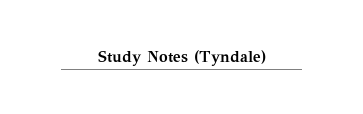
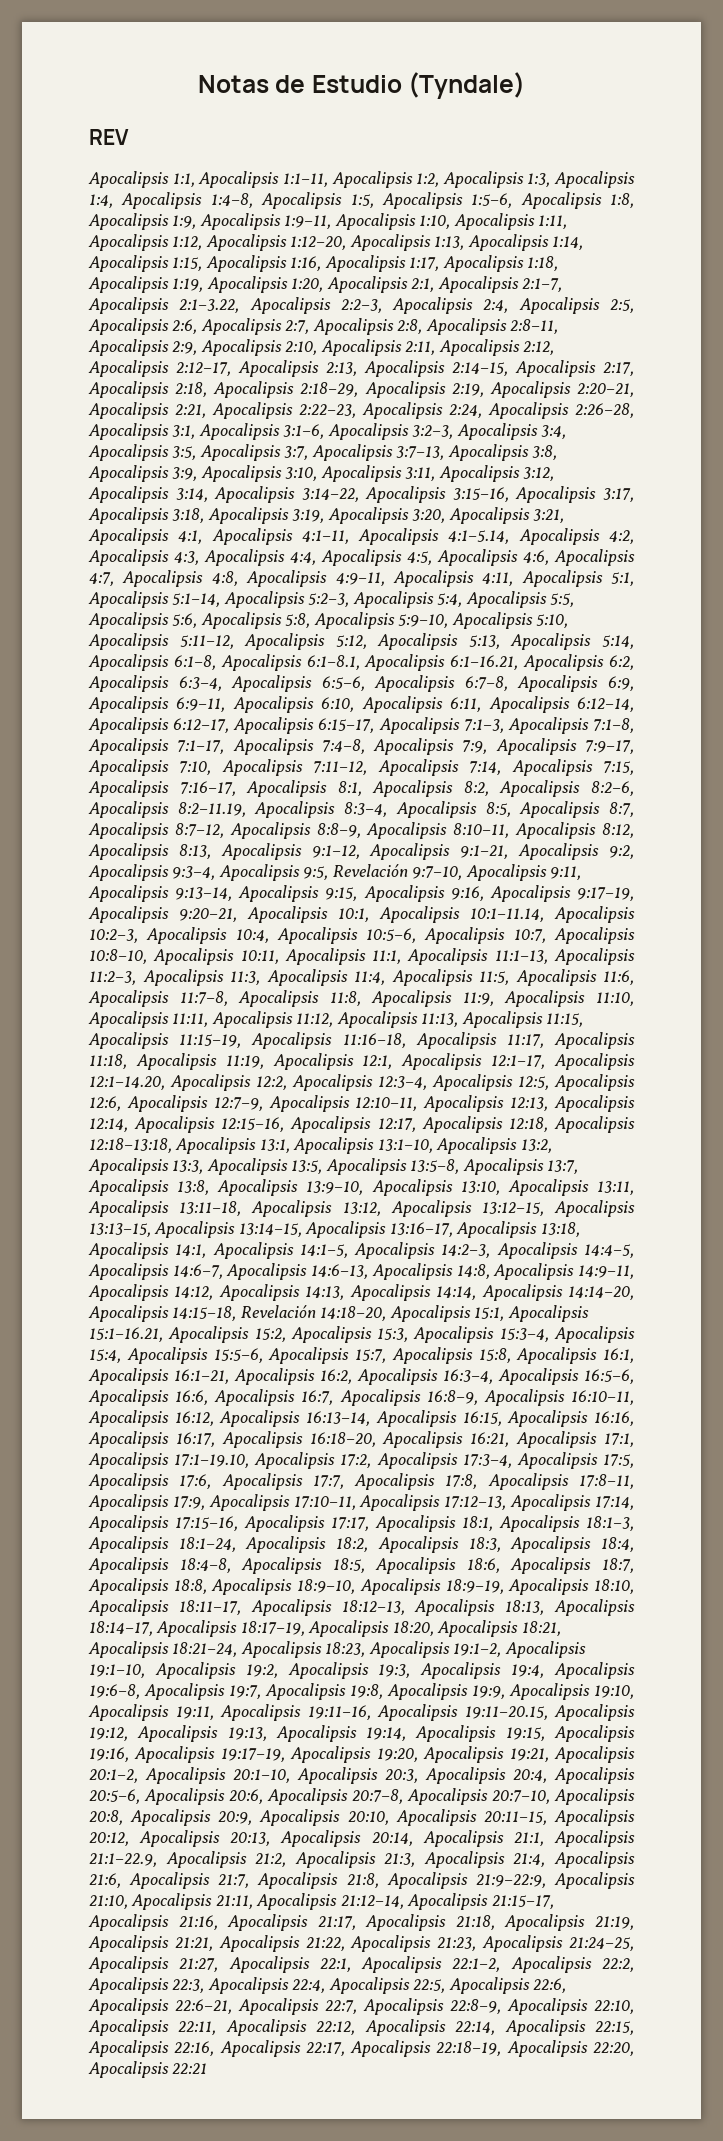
[97,50,266,66] Study Notes (Tyndale) -> [197,72,526,99] [89,129,129,145] [88,171,635,188] [89,192,634,209] [88,213,568,230] [88,234,584,251] [88,255,559,272] [88,276,563,293] [88,297,634,314] [88,318,559,335] [88,339,555,356] [88,360,634,377] [88,381,635,398] [88,402,634,419] [88,423,567,440] [88,444,558,461] [88,465,555,482] [88,486,634,503] [88,507,565,524] [88,528,634,545] [88,549,635,566] [89,570,634,587] [88,591,575,608] [88,612,569,629] [88,633,634,650] [88,654,635,671] [88,675,634,692] [88,696,635,713] [88,717,635,734] [88,738,634,755] [88,759,634,776] [88,780,634,797] [88,801,634,818] [88,822,635,839] [88,843,634,860] [88,864,582,881] [88,885,635,902] [88,906,635,923] [89,927,635,944] [89,948,635,965] [89,969,634,986] [88,990,634,1007] [88,1011,584,1028] [88,1032,635,1049] [89,1053,635,1070] [89,1074,635,1091] [89,1095,636,1112] [89,1116,636,1133] [89,1137,552,1154] [88,1158,579,1175] [88,1179,635,1196] [88,1200,635,1217] [89,1221,580,1238] [88,1242,634,1259] [88,1263,634,1280] [88,1284,634,1301] [88,1305,589,1322] [89,1326,635,1343] [89,1347,634,1364] [88,1368,634,1385] [88,1389,634,1406] [88,1410,634,1427] [88,1431,635,1448] [88,1452,635,1469] [88,1473,634,1490] [88,1494,635,1511] [88,1515,634,1532] [88,1536,634,1553] [88,1557,634,1574] [88,1578,634,1595] [88,1599,635,1616] [89,1620,561,1637] [88,1641,586,1658] [89,1662,635,1679] [89,1683,634,1700] [88,1704,635,1721] [89,1725,635,1742] [89,1746,636,1763] [89,1767,635,1784] [89,1788,635,1805] [89,1809,636,1826] [89,1830,636,1847] [89,1851,635,1868] [89,1872,636,1889] [89,1893,554,1910] [88,1914,634,1931] [88,1935,635,1952] [88,1956,634,1973] [88,1977,567,1994] [88,1998,634,2015] [88,2019,634,2036] [88,2040,634,2057] [88,2061,208,2078] Notas de Estudio (Tyndale) // REV // Apocalipsis 1:1, Apocalipsis 1:1–11, Apocalipsis 1:2, Apocalipsis 1:3, Apocalipsis 1:4, Apocalipsis 1:4–8, Apocalipsis 1:5, Apocalipsis 1:5–6, Apocalipsis 1:8, Apocalipsis 1:9, Apocalipsis 1:9–11, Apocalipsis 1:10, Apocalipsis 1:11, Apocalipsis 1:12, Apocalipsis 1:12–20, Apocalipsis 1:13, Apocalipsis 1:14, Apocalipsis 1:15, Apocalipsis 1:16, Apocalipsis 1:17, Apocalipsis 1:18, Apocalipsis 1:19, Apocalipsis 1:20, Apocalipsis 2:1, Apocalipsis 2:1–7, Apocalipsis 2:1–3.22, Apocalipsis 2:2–3, Apocalipsis 2:4, Apocalipsis 2:5, Apocalipsis 2:6, Apocalipsis 2:7, Apocalipsis 2:8, Apocalipsis 2:8–11, Apocalipsis 2:9, Apocalipsis 2:10, Apocalipsis 2:11, Apocalipsis 2:12, Apocalipsis 2:12–17, Apocalipsis 2:13, Apocalipsis 2:14–15, Apocalipsis 2:17, Apocalipsis 2:18, Apocalipsis 2:18–29, Apocalipsis 2:19, Apocalipsis 2:20–21, Apocalipsis 2:21, Apocalipsis 2:22–23, Apocalipsis 2:24, Apocalipsis 2:26–28, Apocalipsis 3:1, Apocalipsis 3:1–6, Apocalipsis 3:2–3, Apocalipsis 3:4, Apocalipsis 3:5, Apocalipsis 3:7, Apocalipsis 3:7–13, Apocalipsis 3:8, Apocalipsis 3:9, Apocalipsis 3:10, Apocalipsis 3:11, Apocalipsis 3:12, Apocalipsis 3:14, Apocalipsis 3:14–22, Apocalipsis 3:15–16, Apocalipsis 3:17, Apocalipsis 3:18, Apocalipsis 3:19, Apocalipsis 3:20, Apocalipsis 3:21, Apocalipsis 4:1, Apocalipsis 4:1–11, Apocalipsis 4:1–5.14, Apocalipsis 4:2, Apocalipsis 4:3, Apocalipsis 4:4, Apocalipsis 4:5, Apocalipsis 4:6, Apocalipsis 4:7, Apocalipsis 4:8, Apocalipsis 4:9–11, Apocalipsis 4:11, Apocalipsis 5:1, Apocalipsis 5:1–14, Apocalipsis 5:2–3, Apocalipsis 5:4, Apocalipsis 5:5, Apocalipsis 5:6, Apocalipsis 5:8, Apocalipsis 5:9–10, Apocalipsis 5:10, Apocalipsis 5:11–12, Apocalipsis 5:12, Apocalipsis 5:13, Apocalipsis 5:14, Apocalipsis 6:1–8, Apocalipsis 6:1–8.1, Apocalipsis 6:1–16.21, Apocalipsis 6:2, Apocalipsis 6:3–4, Apocalipsis 6:5–6, Apocalipsis 6:7–8, Apocalipsis 6:9, Apocalipsis 6:9–11, Apocalipsis 6:10, Apocalipsis 6:11, Apocalipsis 6:12–14, Apocalipsis 6:12–17, Apocalipsis 6:15–17, Apocalipsis 7:1–3, Apocalipsis 7:1–8, Apocalipsis 7:1–17, Apocalipsis 7:4–8, Apocalipsis 7:9, Apocalipsis 7:9–17, Apocalipsis 7:10, Apocalipsis 7:11–12, Apocalipsis 7:14, Apocalipsis 7:15, Apocalipsis 7:16–17, Apocalipsis 8:1, Apocalipsis 8:2, Apocalipsis 8:2–6, Apocalipsis 8:2–11.19, Apocalipsis 8:3–4, Apocalipsis 8:5, Apocalipsis 8:7, Apocalipsis 8:7–12, Apocalipsis 8:8–9, Apocalipsis 8:10–11, Apocalipsis 8:12, Apocalipsis 8:13, Apocalipsis 9:1–12, Apocalipsis 9:1–21, Apocalipsis 9:2, Apocalipsis 9:3–4, Apocalipsis 9:5, Revelación 9:7–10, Apocalipsis 9:11, Apocalipsis 9:13–14, Apocalipsis 9:15, Apocalipsis 9:16, Apocalipsis 9:17–19, Apocalipsis 9:20–21, Apocalipsis 10:1, Apocalipsis 10:1–11.14, Apocalipsis 10:2–3, Apocalipsis 10:4, Apocalipsis 10:5–6, Apocalipsis 10:7, Apocalipsis 10:8–10, Apocalipsis 10:11, Apocalipsis 11:1, Apocalipsis 11:1–13, Apocalipsis 11:2–3, Apocalipsis 11:3, Apocalipsis 11:4, Apocalipsis 11:5, Apocalipsis 11:6, Apocalipsis 11:7–8, Apocalipsis 11:8, Apocalipsis 11:9, Apocalipsis 11:10, Apocalipsis 11:11, Apocalipsis 11:12, Apocalipsis 11:13, Apocalipsis 11:15, Apocalipsis 11:15–19, Apocalipsis 11:16–18, Apocalipsis 11:17, Apocalipsis 11:18, Apocalipsis 11:19, Apocalipsis 12:1, Apocalipsis 12:1–17, Apocalipsis 12:1–14.20, Apocalipsis 12:2, Apocalipsis 12:3–4, Apocalipsis 12:5, Apocalipsis 12:6, Apocalipsis 12:7–9, Apocalipsis 12:10–11, Apocalipsis 12:13, Apocalipsis 12:14, Apocalipsis 12:15–16, Apocalipsis 12:17, Apocalipsis 12:18, Apocalipsis 12:18–13:18, Apocalipsis 13:1, Apocalipsis 13:1–10, Apocalipsis 13:2, Apocalipsis 13:3, Apocalipsis 13:5, Apocalipsis 13:5–8, Apocalipsis 13:7, Apocalipsis 13:8, Apocalipsis 13:9–10, Apocalipsis 13:10, Apocalipsis 13:11, Apocalipsis 13:11–18, Apocalipsis 13:12, Apocalipsis 13:12–15, Apocalipsis 13:13–15, Apocalipsis 13:14–15, Apocalipsis 13:16–17, Apocalipsis 13:18, Apocalipsis 14:1, Apocalipsis 14:1–5, Apocalipsis 14:2–3, Apocalipsis 14:4–5, Apocalipsis 14:6–7, Apocalipsis 14:6–13, Apocalipsis 14:8, Apocalipsis 14:9–11, Apocalipsis 14:12, Apocalipsis 14:13, Apocalipsis 14:14, Apocalipsis 14:14–20, Apocalipsis 14:15–18, Revelación 14:18–20, Apocalipsis 15:1, Apocalipsis 15:1–16.21, Apocalipsis 15:2, Apocalipsis 15:3, Apocalipsis 15:3–4, Apocalipsis 15:4, Apocalipsis 15:5–6, Apocalipsis 15:7, Apocalipsis 15:8, Apocalipsis 16:1, Apocalipsis 16:1–21, Apocalipsis 16:2, Apocalipsis 16:3–4, Apocalipsis 16:5–6, Apocalipsis 16:6, Apocalipsis 16:7, Apocalipsis 16:8–9, Apocalipsis 16:10–11, Apocalipsis 16:12, Apocalipsis 16:13–14, Apocalipsis 16:15, Apocalipsis 16:16, Apocalipsis 16:17, Apocalipsis 16:18–20, Apocalipsis 16:21, Apocalipsis 17:1, Apocalipsis 17:1–19.10, Apocalipsis 17:2, Apocalipsis 17:3–4, Apocalipsis 17:5, Apocalipsis 17:6, Apocalipsis 17:7, Apocalipsis 17:8, Apocalipsis 17:8–11, Apocalipsis 17:9, Apocalipsis 17:10–11, Apocalipsis 17:12–13, Apocalipsis 17:14, Apocalipsis 17:15–16, Apocalipsis 17:17, Apocalipsis 18:1, Apocalipsis 18:1–3, Apocalipsis 18:1–24, Apocalipsis 18:2, Apocalipsis 18:3, Apocalipsis 18:4, Apocalipsis 18:4–8, Apocalipsis 18:5, Apocalipsis 18:6, Apocalipsis 18:7, Apocalipsis 18:8, Apocalipsis 18:9–10, Apocalipsis 18:9–19, Apocalipsis 18:10, Apocalipsis 18:11–17, Apocalipsis 18:12–13, Apocalipsis 18:13, Apocalipsis 18:14–17, Apocalipsis 18:17–19, Apocalipsis 18:20, Apocalipsis 18:21, Apocalipsis 18:21–24, Apocalipsis 18:23, Apocalipsis 19:1–2, Apocalipsis 19:1–10, Apocalipsis 19:2, Apocalipsis 19:3, Apocalipsis 19:4, Apocalipsis 19:6–8, Apocalipsis 19:7, Apocalipsis 19:8, Apocalipsis 19:9, Apocalipsis 19:10, Apocalipsis 19:11, Apocalipsis 19:11–16, Apocalipsis 19:11–20.15, Apocalipsis 19:12, Apocalipsis 19:13, Apocalipsis 19:14, Apocalipsis 19:15, Apocalipsis 19:16, Apocalipsis 19:17–19, Apocalipsis 19:20, Apocalipsis 19:21, Apocalipsis 20:1–2, Apocalipsis 20:1–10, Apocalipsis 20:3, Apocalipsis 20:4, Apocalipsis 20:5–6, Apocalipsis 20:6, Apocalipsis 20:7–8, Apocalipsis 20:7–10, Apocalipsis 20:8, Apocalipsis 20:9, Apocalipsis 20:10, Apocalipsis 20:11–15, Apocalipsis 20:12, Apocalipsis 20:13, Apocalipsis 20:14, Apocalipsis 21:1, Apocalipsis 21:1–22.9, Apocalipsis 21:2, Apocalipsis 21:3, Apocalipsis 21:4, Apocalipsis 21:6, Apocalipsis 21:7, Apocalipsis 21:8, Apocalipsis 21:9–22:9, Apocalipsis 21:10, Apocalipsis 21:11, Apocalipsis 21:12–14, Apocalipsis 21:15–17, Apocalipsis 21:16, Apocalipsis 21:17, Apocalipsis 21:18, Apocalipsis 21:19, Apocalipsis 21:21, Apocalipsis 21:22, Apocalipsis 21:23, Apocalipsis 21:24–25, Apocalipsis 21:27, Apocalipsis 22:1, Apocalipsis 22:1–2, Apocalipsis 22:2, Apocalipsis 22:3, Apocalipsis 22:4, Apocalipsis 22:5, Apocalipsis 22:6, Apocalipsis 22:6–21, Apocalipsis 22:7, Apocalipsis 22:8–9, Apocalipsis 22:10, Apocalipsis 22:11, Apocalipsis 22:12, Apocalipsis 22:14, Apocalipsis 22:15, Apocalipsis 22:16, Apocalipsis 22:17, Apocalipsis 22:18–19, Apocalipsis 22:20, Apocalipsis 22:21

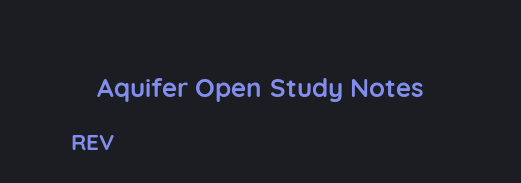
[197,72,526,99] [89,129,129,145] [88,171,635,188] [89,192,634,209] [88,213,568,230] [88,234,584,251] [88,255,559,272] [88,276,563,293] [88,297,634,314] [88,318,559,335] [88,339,555,356] [88,360,634,377] [88,381,635,398] [88,402,634,419] [88,423,567,440] [88,444,558,461] [88,465,555,482] [88,486,634,503] [88,507,565,524] [88,528,634,545] [88,549,635,566] [89,570,634,587] [88,591,575,608] [88,612,569,629] [88,633,634,650] [88,654,635,671] [88,675,634,692] [88,696,635,713] [88,717,635,734] [88,738,634,755] [88,759,634,776] [88,780,634,797] [88,801,634,818] [88,822,635,839] [88,843,634,860] [88,864,582,881] [88,885,635,902] [88,906,635,923] [89,927,635,944] [89,948,635,965] [89,969,634,986] [88,990,634,1007] [88,1011,584,1028] [88,1032,635,1049] [89,1053,635,1070] [89,1074,635,1091] [89,1095,636,1112] [89,1116,636,1133] [89,1137,552,1154] [88,1158,579,1175] [88,1179,635,1196] [88,1200,635,1217] [89,1221,580,1238] [88,1242,634,1259] [88,1263,634,1280] [88,1284,634,1301] [88,1305,589,1322] [89,1326,635,1343] [89,1347,634,1364] [88,1368,634,1385] [88,1389,634,1406] [88,1410,634,1427] [88,1431,635,1448] [88,1452,635,1469] [88,1473,634,1490] [88,1494,635,1511] [88,1515,634,1532] [88,1536,634,1553] [88,1557,634,1574] [88,1578,634,1595] [88,1599,635,1616] [89,1620,561,1637] [88,1641,586,1658] [89,1662,635,1679] [89,1683,634,1700] [88,1704,635,1721] [89,1725,635,1742] [89,1746,636,1763] [89,1767,635,1784] [89,1788,635,1805] [89,1809,636,1826] [89,1830,636,1847] [89,1851,635,1868] [89,1872,636,1889] [89,1893,554,1910] [88,1914,634,1931] [88,1935,635,1952] [88,1956,634,1973] [88,1977,567,1994] [88,1998,634,2015] [88,2019,634,2036] [88,2040,634,2057] [88,2061,208,2078] Notas de Estudio (Tyndale) // REV // Apocalipsis 1:1, Apocalipsis 1:1–11, Apocalipsis 1:2, Apocalipsis 1:3, Apocalipsis 1:4, Apocalipsis 1:4–8, Apocalipsis 1:5, Apocalipsis 1:5–6, Apocalipsis 1:8, Apocalipsis 1:9, Apocalipsis 1:9–11, Apocalipsis 1:10, Apocalipsis 1:11, Apocalipsis 1:12, Apocalipsis 1:12–20, Apocalipsis 1:13, Apocalipsis 1:14, Apocalipsis 1:15, Apocalipsis 1:16, Apocalipsis 1:17, Apocalipsis 1:18, Apocalipsis 1:19, Apocalipsis 1:20, Apocalipsis 2:1, Apocalipsis 2:1–7, Apocalipsis 2:1–3.22, Apocalipsis 2:2–3, Apocalipsis 2:4, Apocalipsis 2:5, Apocalipsis 2:6, Apocalipsis 2:7, Apocalipsis 2:8, Apocalipsis 2:8–11, Apocalipsis 2:9, Apocalipsis 2:10, Apocalipsis 2:11, Apocalipsis 2:12, Apocalipsis 2:12–17, Apocalipsis 2:13, Apocalipsis 2:14–15, Apocalipsis 2:17, Apocalipsis 2:18, Apocalipsis 2:18–29, Apocalipsis 2:19, Apocalipsis 2:20–21, Apocalipsis 2:21, Apocalipsis 2:22–23, Apocalipsis 2:24, Apocalipsis 2:26–28, Apocalipsis 3:1, Apocalipsis 3:1–6, Apocalipsis 3:2–3, Apocalipsis 3:4, Apocalipsis 3:5, Apocalipsis 3:7, Apocalipsis 3:7–13, Apocalipsis 3:8, Apocalipsis 3:9, Apocalipsis 3:10, Apocalipsis 3:11, Apocalipsis 3:12, Apocalipsis 3:14, Apocalipsis 3:14–22, Apocalipsis 3:15–16, Apocalipsis 3:17, Apocalipsis 3:18, Apocalipsis 3:19, Apocalipsis 3:20, Apocalipsis 3:21, Apocalipsis 4:1, Apocalipsis 4:1–11, Apocalipsis 4:1–5.14, Apocalipsis 4:2, Apocalipsis 4:3, Apocalipsis 4:4, Apocalipsis 4:5, Apocalipsis 4:6, Apocalipsis 4:7, Apocalipsis 4:8, Apocalipsis 4:9–11, Apocalipsis 4:11, Apocalipsis 5:1, Apocalipsis 5:1–14, Apocalipsis 5:2–3, Apocalipsis 5:4, Apocalipsis 5:5, Apocalipsis 5:6, Apocalipsis 5:8, Apocalipsis 5:9–10, Apocalipsis 5:10, Apocalipsis 5:11–12, Apocalipsis 5:12, Apocalipsis 5:13, Apocalipsis 5:14, Apocalipsis 6:1–8, Apocalipsis 6:1–8.1, Apocalipsis 6:1–16.21, Apocalipsis 6:2, Apocalipsis 6:3–4, Apocalipsis 6:5–6, Apocalipsis 6:7–8, Apocalipsis 6:9, Apocalipsis 6:9–11, Apocalipsis 6:10, Apocalipsis 6:11, Apocalipsis 6:12–14, Apocalipsis 6:12–17, Apocalipsis 6:15–17, Apocalipsis 7:1–3, Apocalipsis 7:1–8, Apocalipsis 7:1–17, Apocalipsis 7:4–8, Apocalipsis 7:9, Apocalipsis 7:9–17, Apocalipsis 7:10, Apocalipsis 7:11–12, Apocalipsis 7:14, Apocalipsis 7:15, Apocalipsis 7:16–17, Apocalipsis 8:1, Apocalipsis 8:2, Apocalipsis 8:2–6, Apocalipsis 8:2–11.19, Apocalipsis 8:3–4, Apocalipsis 8:5, Apocalipsis 8:7, Apocalipsis 8:7–12, Apocalipsis 8:8–9, Apocalipsis 8:10–11, Apocalipsis 8:12, Apocalipsis 8:13, Apocalipsis 9:1–12, Apocalipsis 9:1–21, Apocalipsis 9:2, Apocalipsis 9:3–4, Apocalipsis 9:5, Revelación 9:7–10, Apocalipsis 9:11, Apocalipsis 9:13–14, Apocalipsis 9:15, Apocalipsis 9:16, Apocalipsis 9:17–19, Apocalipsis 9:20–21, Apocalipsis 10:1, Apocalipsis 10:1–11.14, Apocalipsis 10:2–3, Apocalipsis 10:4, Apocalipsis 10:5–6, Apocalipsis 10:7, Apocalipsis 10:8–10, Apocalipsis 10:11, Apocalipsis 11:1, Apocalipsis 11:1–13, Apocalipsis 11:2–3, Apocalipsis 11:3, Apocalipsis 11:4, Apocalipsis 11:5, Apocalipsis 11:6, Apocalipsis 11:7–8, Apocalipsis 11:8, Apocalipsis 11:9, Apocalipsis 11:10, Apocalipsis 11:11, Apocalipsis 11:12, Apocalipsis 11:13, Apocalipsis 11:15, Apocalipsis 11:15–19, Apocalipsis 11:16–18, Apocalipsis 11:17, Apocalipsis 11:18, Apocalipsis 11:19, Apocalipsis 12:1, Apocalipsis 12:1–17, Apocalipsis 12:1–14.20, Apocalipsis 12:2, Apocalipsis 12:3–4, Apocalipsis 12:5, Apocalipsis 12:6, Apocalipsis 12:7–9, Apocalipsis 12:10–11, Apocalipsis 12:13, Apocalipsis 12:14, Apocalipsis 12:15–16, Apocalipsis 12:17, Apocalipsis 12:18, Apocalipsis 12:18–13:18, Apocalipsis 13:1, Apocalipsis 13:1–10, Apocalipsis 13:2, Apocalipsis 13:3, Apocalipsis 13:5, Apocalipsis 13:5–8, Apocalipsis 13:7, Apocalipsis 13:8, Apocalipsis 13:9–10, Apocalipsis 13:10, Apocalipsis 13:11, Apocalipsis 13:11–18, Apocalipsis 13:12, Apocalipsis 13:12–15, Apocalipsis 13:13–15, Apocalipsis 13:14–15, Apocalipsis 13:16–17, Apocalipsis 13:18, Apocalipsis 14:1, Apocalipsis 14:1–5, Apocalipsis 14:2–3, Apocalipsis 14:4–5, Apocalipsis 14:6–7, Apocalipsis 14:6–13, Apocalipsis 14:8, Apocalipsis 14:9–11, Apocalipsis 14:12, Apocalipsis 14:13, Apocalipsis 14:14, Apocalipsis 14:14–20, Apocalipsis 14:15–18, Revelación 14:18–20, Apocalipsis 15:1, Apocalipsis 15:1–16.21, Apocalipsis 15:2, Apocalipsis 15:3, Apocalipsis 15:3–4, Apocalipsis 15:4, Apocalipsis 15:5–6, Apocalipsis 15:7, Apocalipsis 15:8, Apocalipsis 16:1, Apocalipsis 16:1–21, Apocalipsis 16:2, Apocalipsis 16:3–4, Apocalipsis 16:5–6, Apocalipsis 16:6, Apocalipsis 16:7, Apocalipsis 16:8–9, Apocalipsis 16:10–11, Apocalipsis 16:12, Apocalipsis 16:13–14, Apocalipsis 16:15, Apocalipsis 16:16, Apocalipsis 16:17, Apocalipsis 16:18–20, Apocalipsis 16:21, Apocalipsis 17:1, Apocalipsis 17:1–19.10, Apocalipsis 17:2, Apocalipsis 17:3–4, Apocalipsis 17:5, Apocalipsis 17:6, Apocalipsis 17:7, Apocalipsis 17:8, Apocalipsis 17:8–11, Apocalipsis 17:9, Apocalipsis 17:10–11, Apocalipsis 17:12–13, Apocalipsis 17:14, Apocalipsis 17:15–16, Apocalipsis 17:17, Apocalipsis 18:1, Apocalipsis 18:1–3, Apocalipsis 18:1–24, Apocalipsis 18:2, Apocalipsis 18:3, Apocalipsis 18:4, Apocalipsis 18:4–8, Apocalipsis 18:5, Apocalipsis 18:6, Apocalipsis 18:7, Apocalipsis 18:8, Apocalipsis 18:9–10, Apocalipsis 18:9–19, Apocalipsis 18:10, Apocalipsis 18:11–17, Apocalipsis 18:12–13, Apocalipsis 18:13, Apocalipsis 18:14–17, Apocalipsis 18:17–19, Apocalipsis 18:20, Apocalipsis 18:21, Apocalipsis 18:21–24, Apocalipsis 18:23, Apocalipsis 19:1–2, Apocalipsis 19:1–10, Apocalipsis 19:2, Apocalipsis 19:3, Apocalipsis 19:4, Apocalipsis 19:6–8, Apocalipsis 19:7, Apocalipsis 19:8, Apocalipsis 19:9, Apocalipsis 19:10, Apocalipsis 19:11, Apocalipsis 19:11–16, Apocalipsis 19:11–20.15, Apocalipsis 19:12, Apocalipsis 19:13, Apocalipsis 19:14, Apocalipsis 19:15, Apocalipsis 19:16, Apocalipsis 19:17–19, Apocalipsis 19:20, Apocalipsis 19:21, Apocalipsis 20:1–2, Apocalipsis 20:1–10, Apocalipsis 20:3, Apocalipsis 20:4, Apocalipsis 20:5–6, Apocalipsis 20:6, Apocalipsis 20:7–8, Apocalipsis 20:7–10, Apocalipsis 20:8, Apocalipsis 20:9, Apocalipsis 20:10, Apocalipsis 20:11–15, Apocalipsis 20:12, Apocalipsis 20:13, Apocalipsis 20:14, Apocalipsis 21:1, Apocalipsis 21:1–22.9, Apocalipsis 21:2, Apocalipsis 21:3, Apocalipsis 21:4, Apocalipsis 21:6, Apocalipsis 21:7, Apocalipsis 21:8, Apocalipsis 21:9–22:9, Apocalipsis 21:10, Apocalipsis 21:11, Apocalipsis 21:12–14, Apocalipsis 21:15–17, Apocalipsis 21:16, Apocalipsis 21:17, Apocalipsis 21:18, Apocalipsis 21:19, Apocalipsis 21:21, Apocalipsis 21:22, Apocalipsis 21:23, Apocalipsis 21:24–25, Apocalipsis 21:27, Apocalipsis 22:1, Apocalipsis 22:1–2, Apocalipsis 22:2, Apocalipsis 22:3, Apocalipsis 22:4, Apocalipsis 22:5, Apocalipsis 22:6, Apocalipsis 22:6–21, Apocalipsis 22:7, Apocalipsis 22:8–9, Apocalipsis 22:10, Apocalipsis 22:11, Apocalipsis 22:12, Apocalipsis 22:14, Apocalipsis 22:15, Apocalipsis 22:16, Apocalipsis 22:17, Apocalipsis 22:18–19, Apocalipsis 22:20, Apocalipsis 22:21 -> [97,78,424,102] [71,135,114,150] Aquifer Open Study Notes // REV

